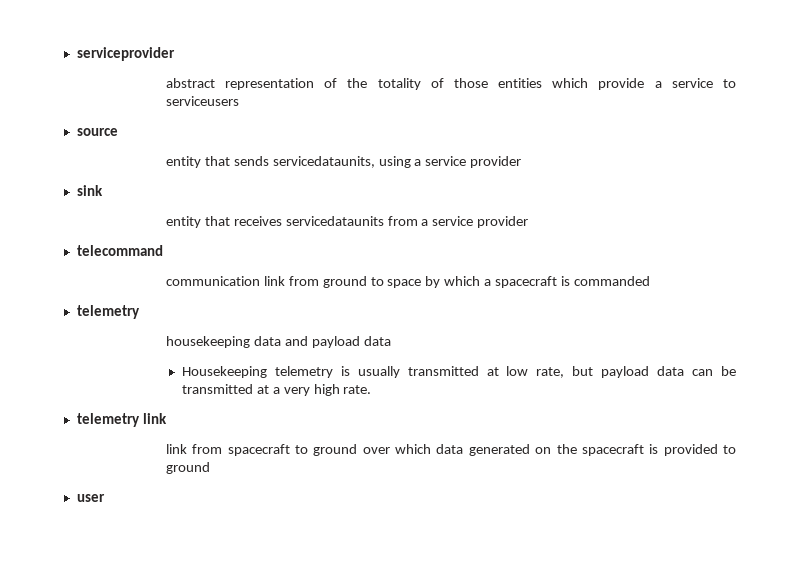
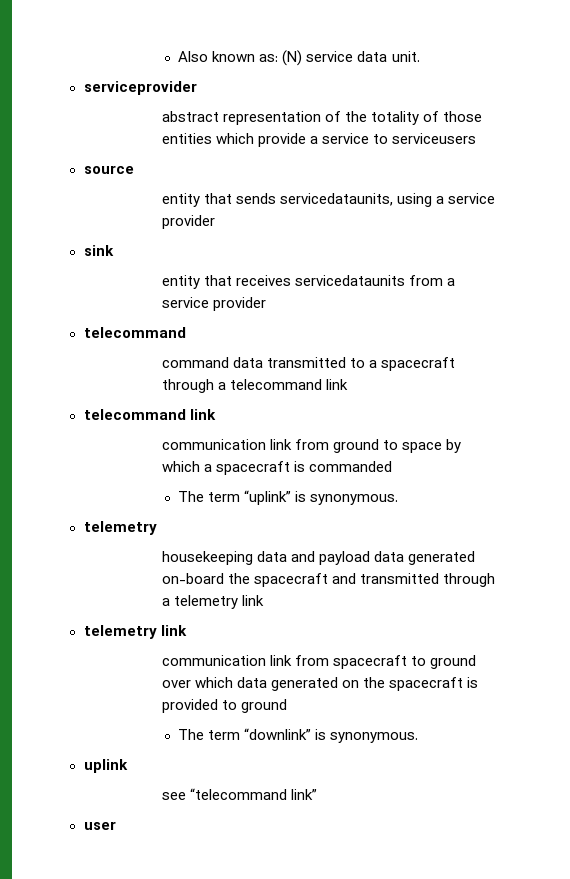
(76, 54) none -> [178,50,420,66] Also known as: (N) service data unit. //
(163, 250) none -> [161,357,455,371] [161,379,348,393] [83,409,216,420] // command data transmitted to a spacecraft through a telecommand link // telecommand link
(650, 281) none -> [178,490,399,505] // The term “uplink” is synonymous.
[181,366,736,378] [181,384,372,396] [76,413,167,427] // Housekeeping telemetry is usually transmitted at low rate, but payload data can be transmitted at a very high rate. // telemetry link // -> [407,551,475,565] [161,573,495,587] [161,595,264,609] [83,625,187,639] [161,655,266,666] generated on-board the spacecraft and transmitted through a telemetry link // telemetry link // communication
(210, 468) none -> [178,728,419,743] [83,759,128,773] [161,788,317,800] // The term “downlink” is synonymous. // uplink // see “telecommand link”

